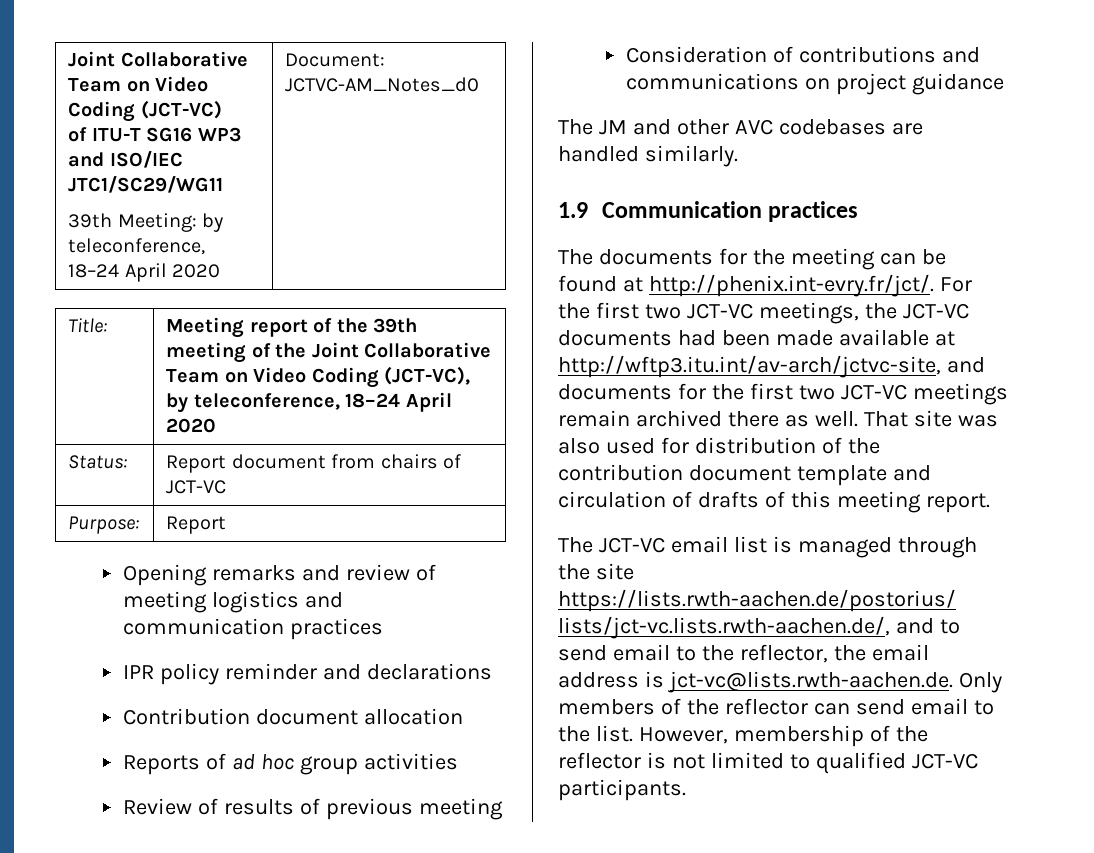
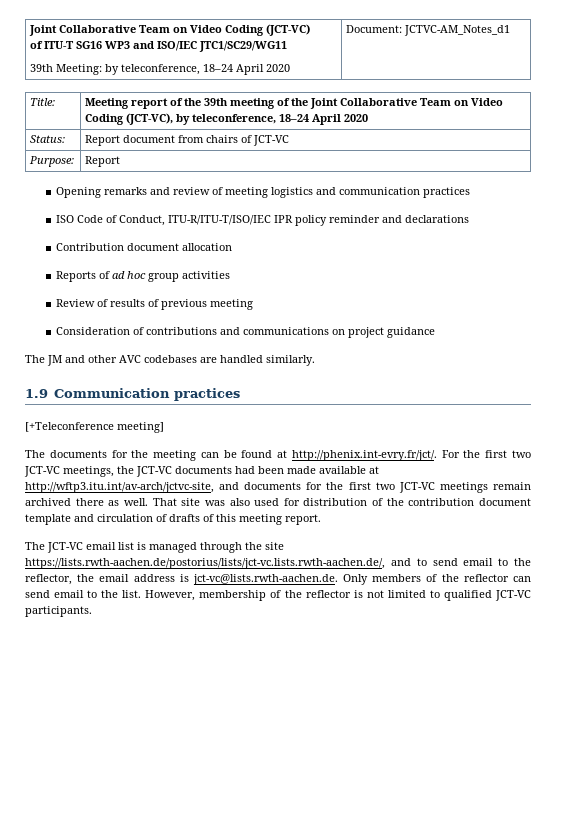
[285,77,480,92] JCTVC-AM_Notes_d0 -> [404,25,511,36] JCTVC-AM_Notes_d1
(384, 629) none -> [56,215,272,226] ISO Code of Conduct, ITU-R/ITU-T/ISO/IEC
(859, 211) none -> [25,422,164,433] // [+Teleconference meeting]

